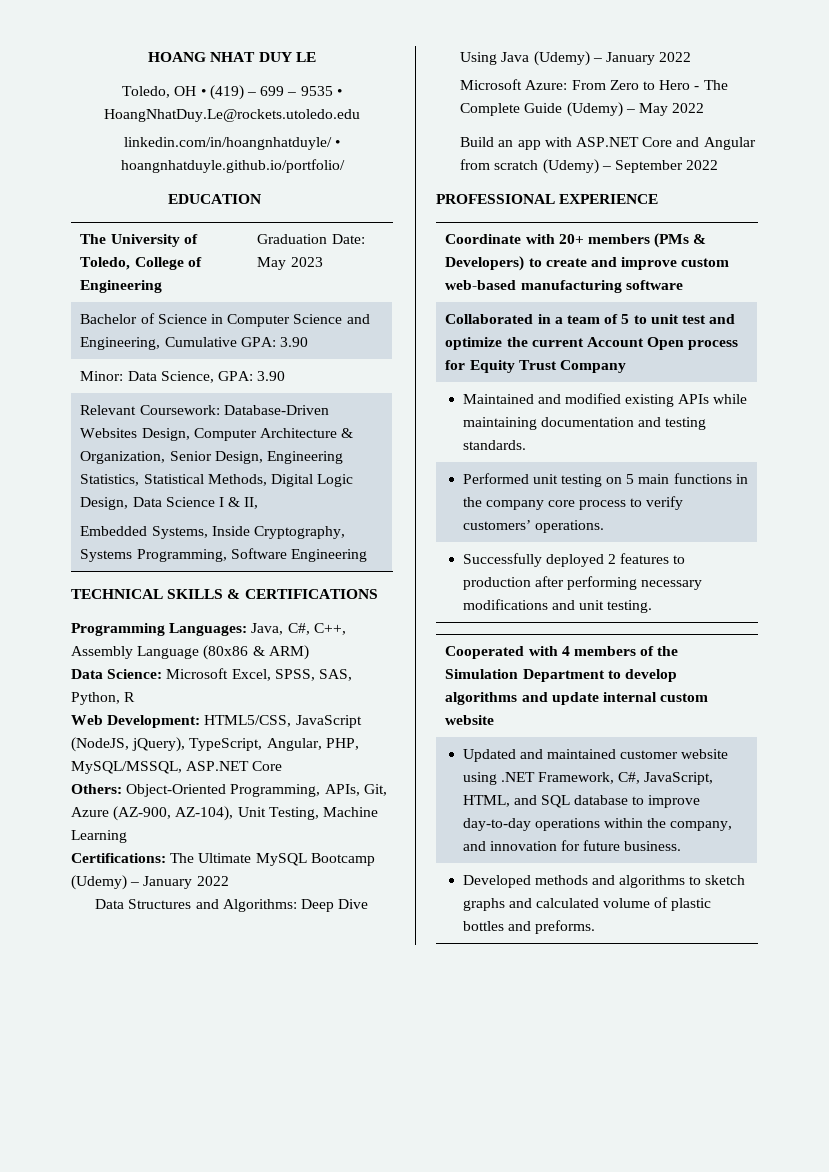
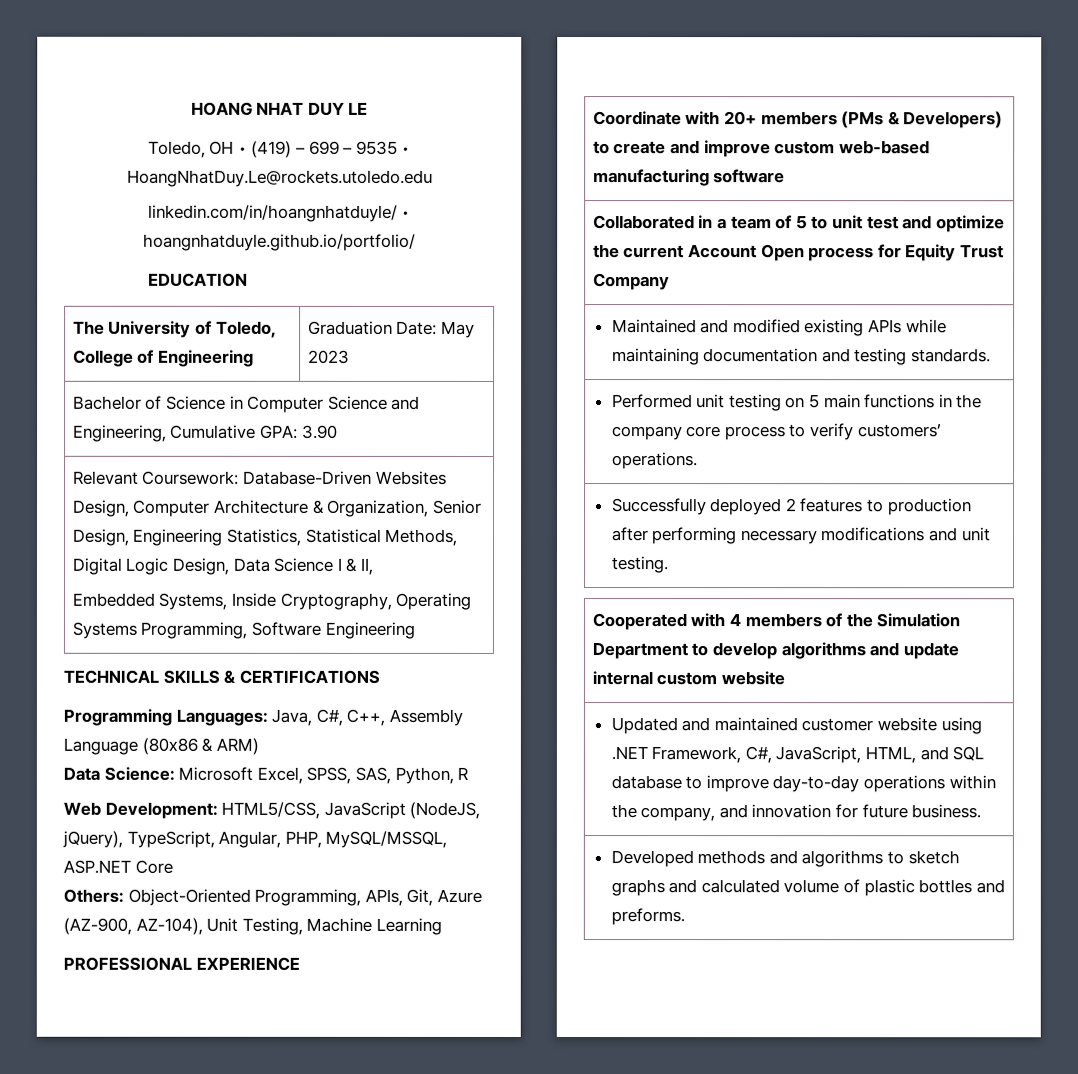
[80,371,286,383] // Minor: Data Science, GPA: 3.90 -> (338, 431) none
(346, 532) none -> [395,592,472,610] Operating
[71,853,375,866] [71,875,229,890] [95,899,369,912] [460,51,692,66] [460,79,728,90] [460,102,705,117] [460,137,756,150] [460,159,719,174] // Certifications: The Ultimate MySQL Bootcamp (Udemy) – January 2022 // Data Structures and Algorithms: Deep Dive Using Java (Udemy) – January 2022 // Microsoft Azure: From Zero to Hero - The Complete Guide (Udemy) – May 2022 // Build an app with ASP.NET Core and Angular from scratch (Udemy) – September 2022 -> (442, 926) none

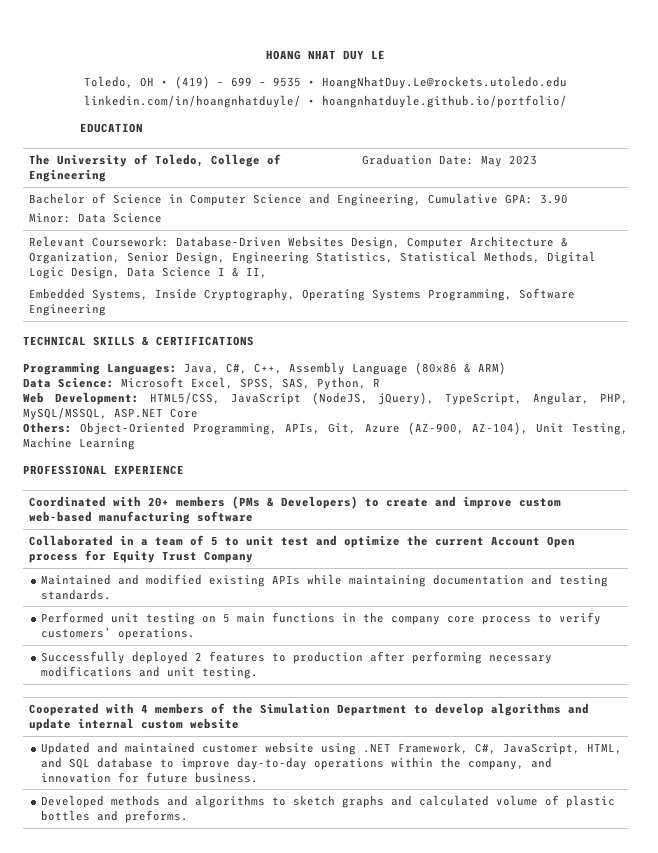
(338, 431) none -> [28,213,162,223] // Minor: Data Science
[592,111,682,126] Coordinate -> [28,496,106,507] Coordinated

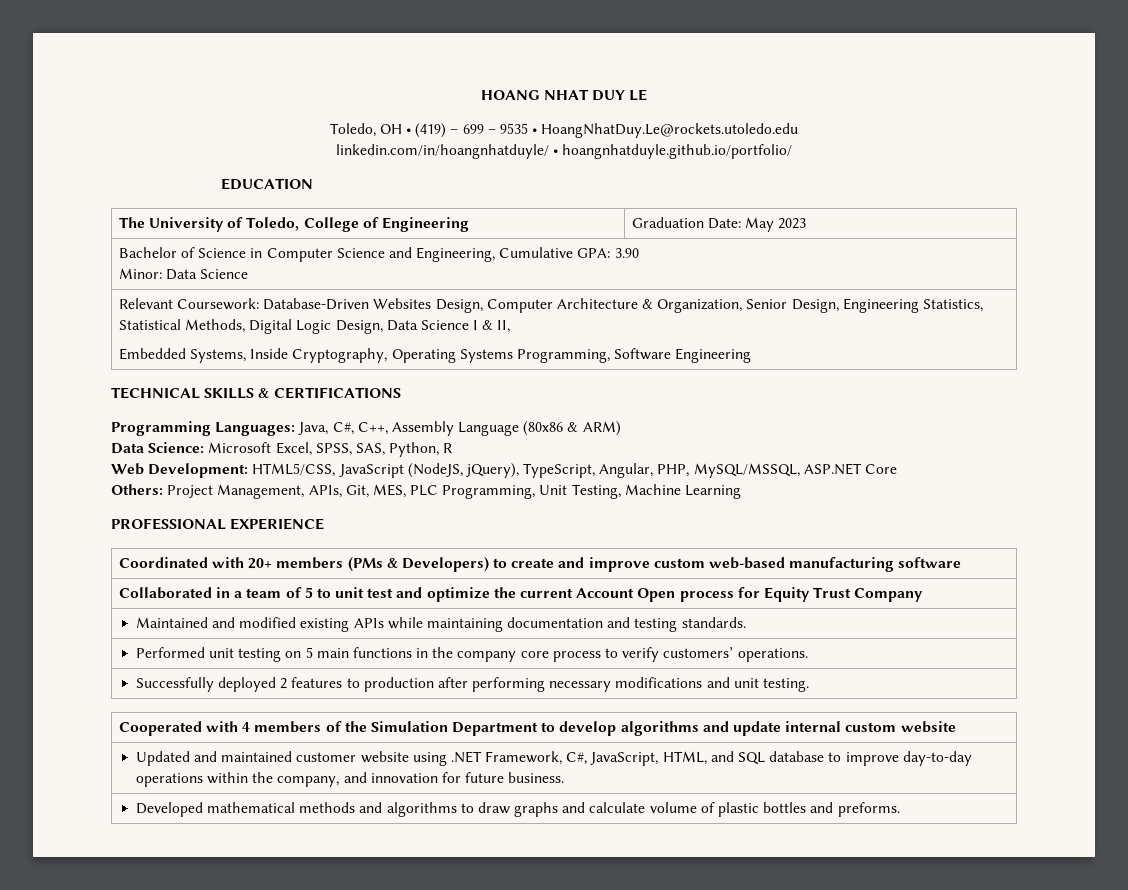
[80,422,528,435] Object-Oriented Programming, APIs, Git, Azure (AZ-900, AZ-104), -> [167,484,536,499] Project Management, APIs, Git, MES, PLC Programming,
(105, 801) none -> [207,802,296,813] mathematical
[293,795,336,806] sketch -> [477,802,510,814] draw
[419,795,490,806] calculated -> [589,802,646,813] calculate

